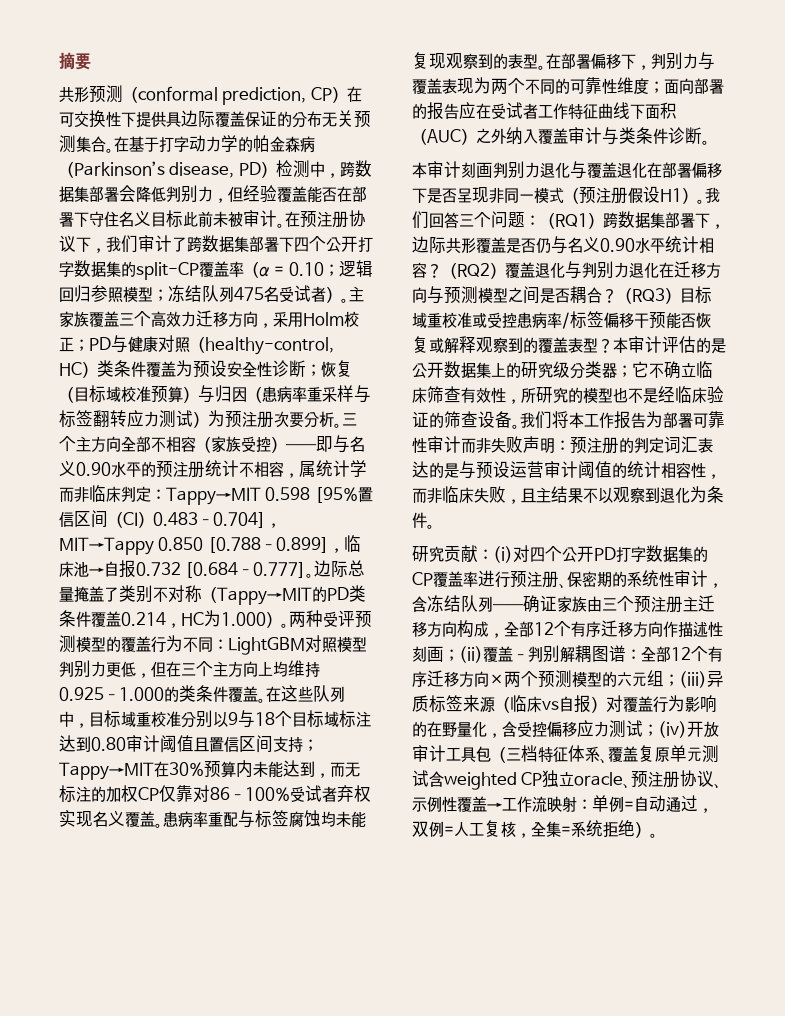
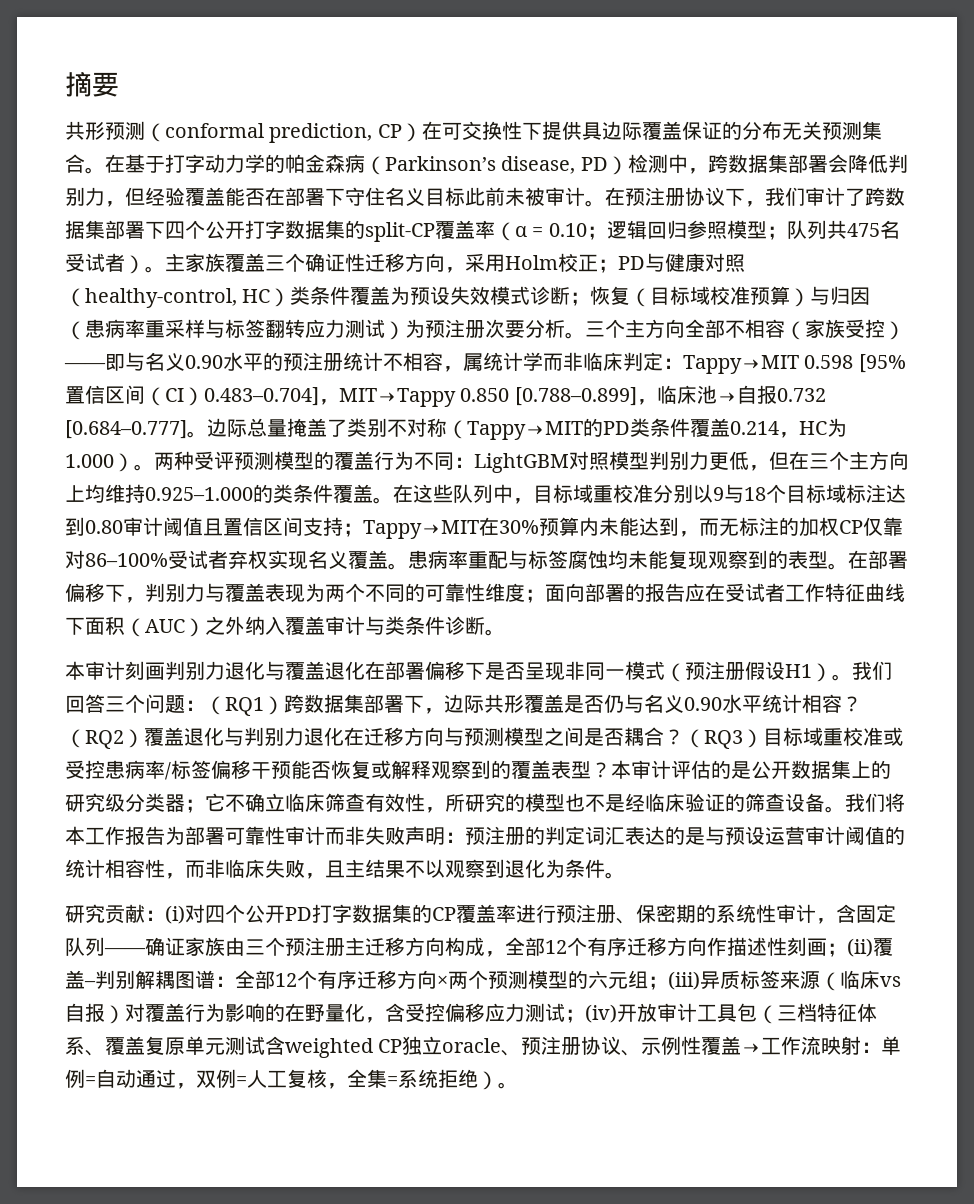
[168,285,234,302] 冻结队列 -> [786,220,847,239] 队列共
[151,311,196,328] 高效力 -> [305,253,365,272] 确证性
[227,361,272,377] 安全性 -> [450,286,531,305] 失效模式
[427,595,461,612] 冻结 -> [856,904,896,923] 固定

